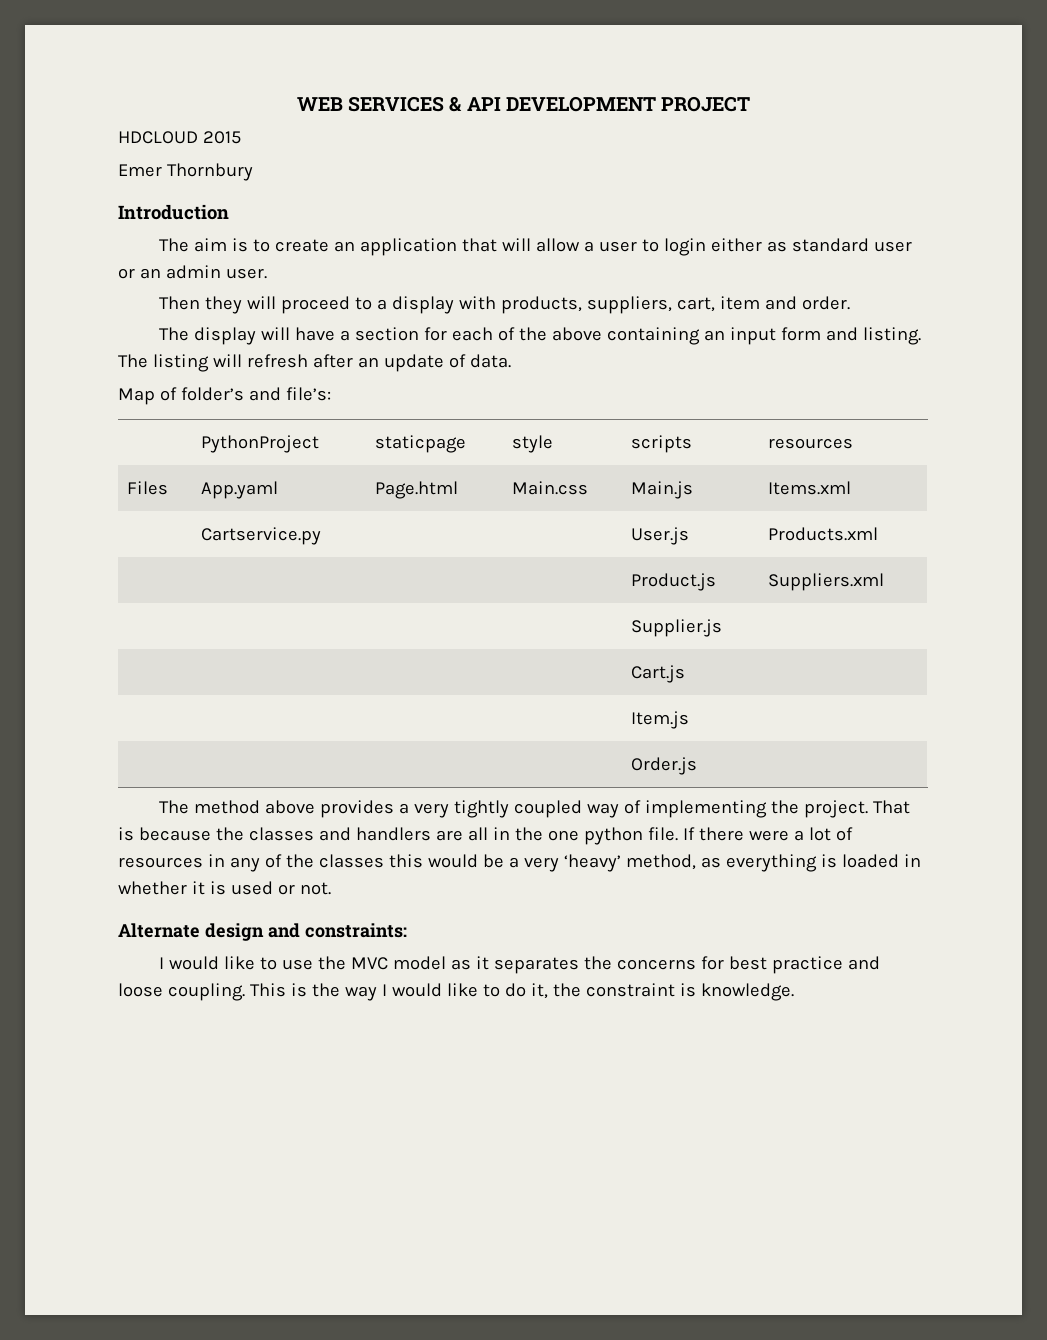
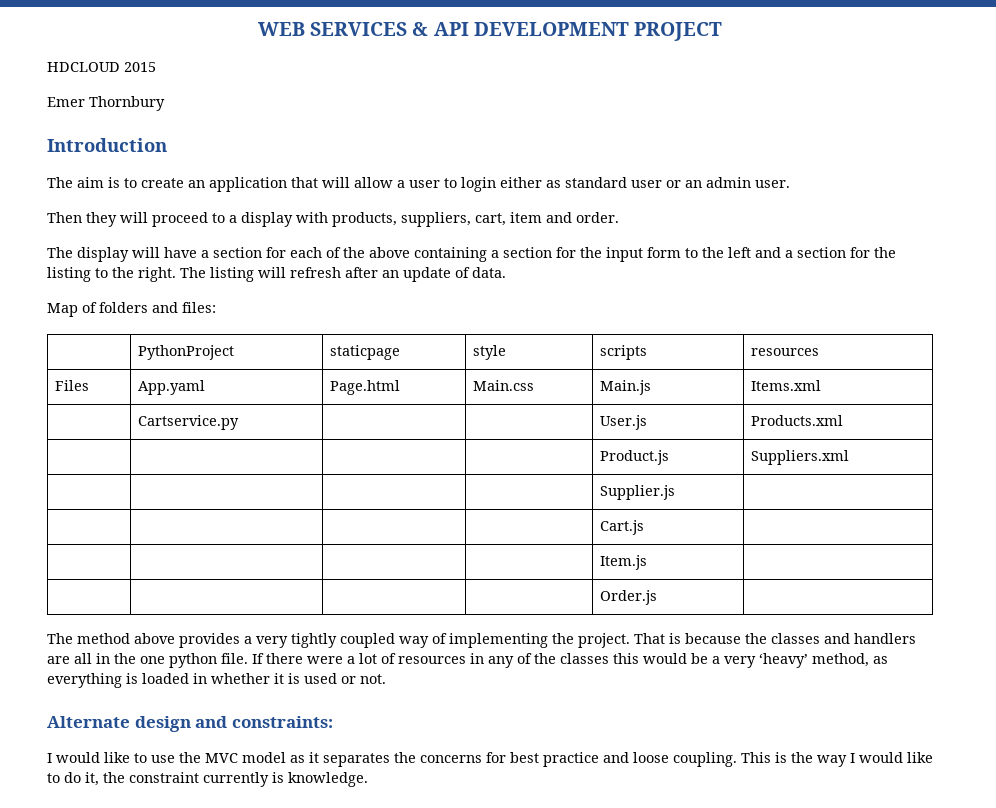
[704,327,922,345] an input form and listing. -> [491,247,896,262] [47,267,176,282] a section for the input form to the left and a section for the listing to the right.
[180,387,331,401] folder’s and file’s: -> [99,302,216,313] folders and files:
(675, 990) none -> [203,772,269,787] currently

